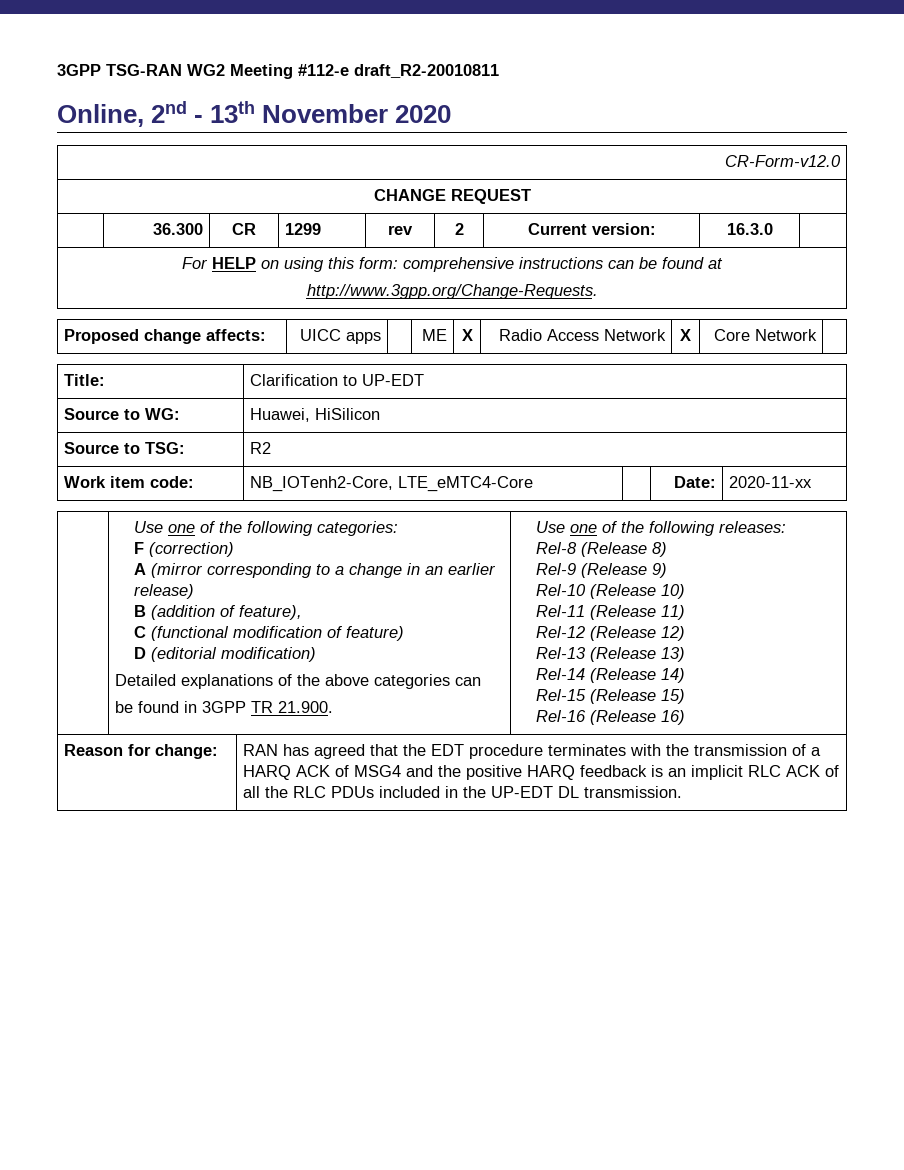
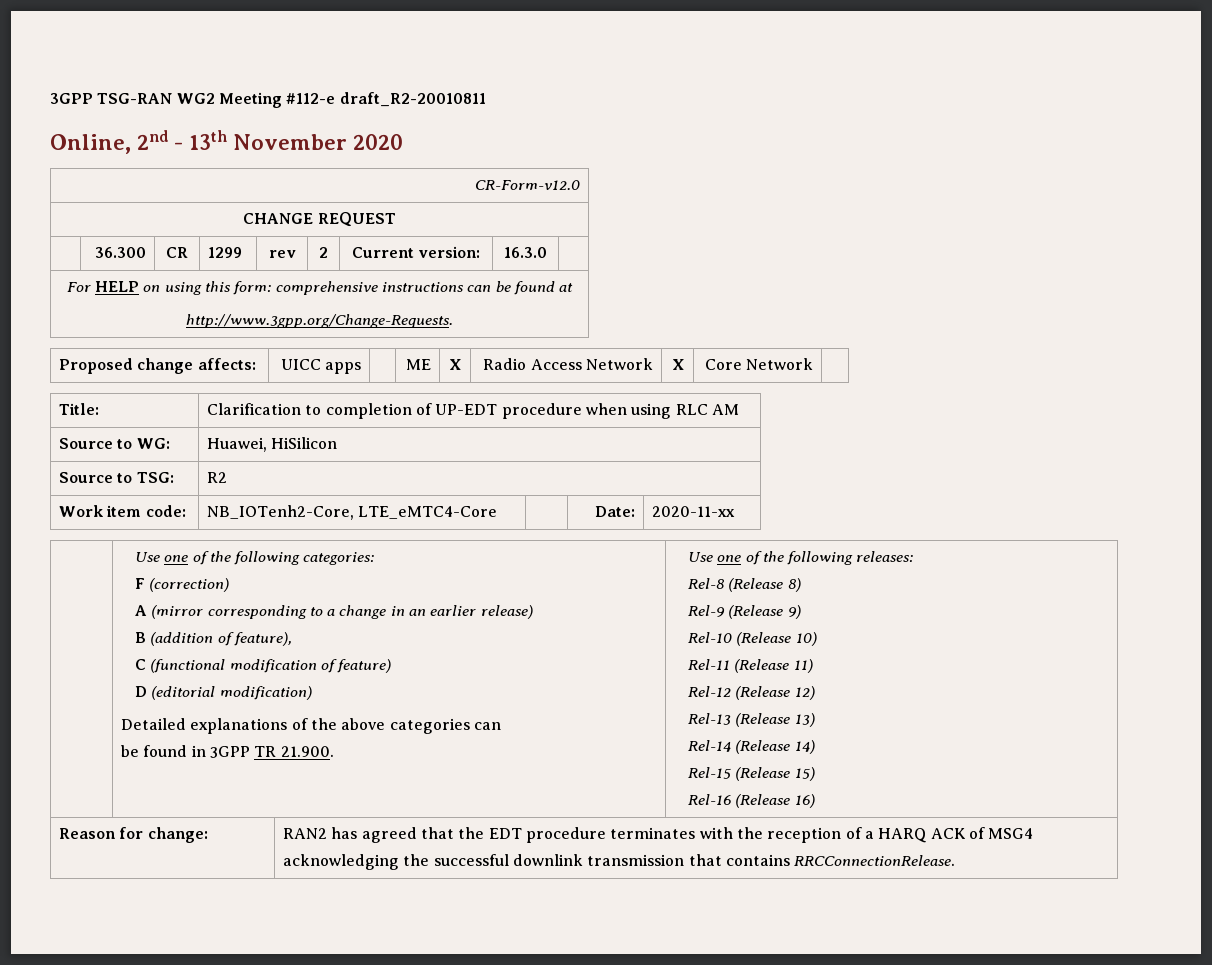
[361,374,424,386] UP-EDT -> [325,403,739,419] completion of UP-EDT procedure when using RLC AM
[242,744,278,756] RAN -> [283,828,328,839] RAN2
[693,744,787,756] transmission -> [767,827,842,843] reception
[405,765,839,780] [242,786,682,798] and the positive HARQ feedback is an implicit RLC ACK of all the RLC PDUs included in the UP-EDT DL transmission. -> [283,854,956,870] acknowledging the successful downlink transmission that contains RRCConnectionRelease.

